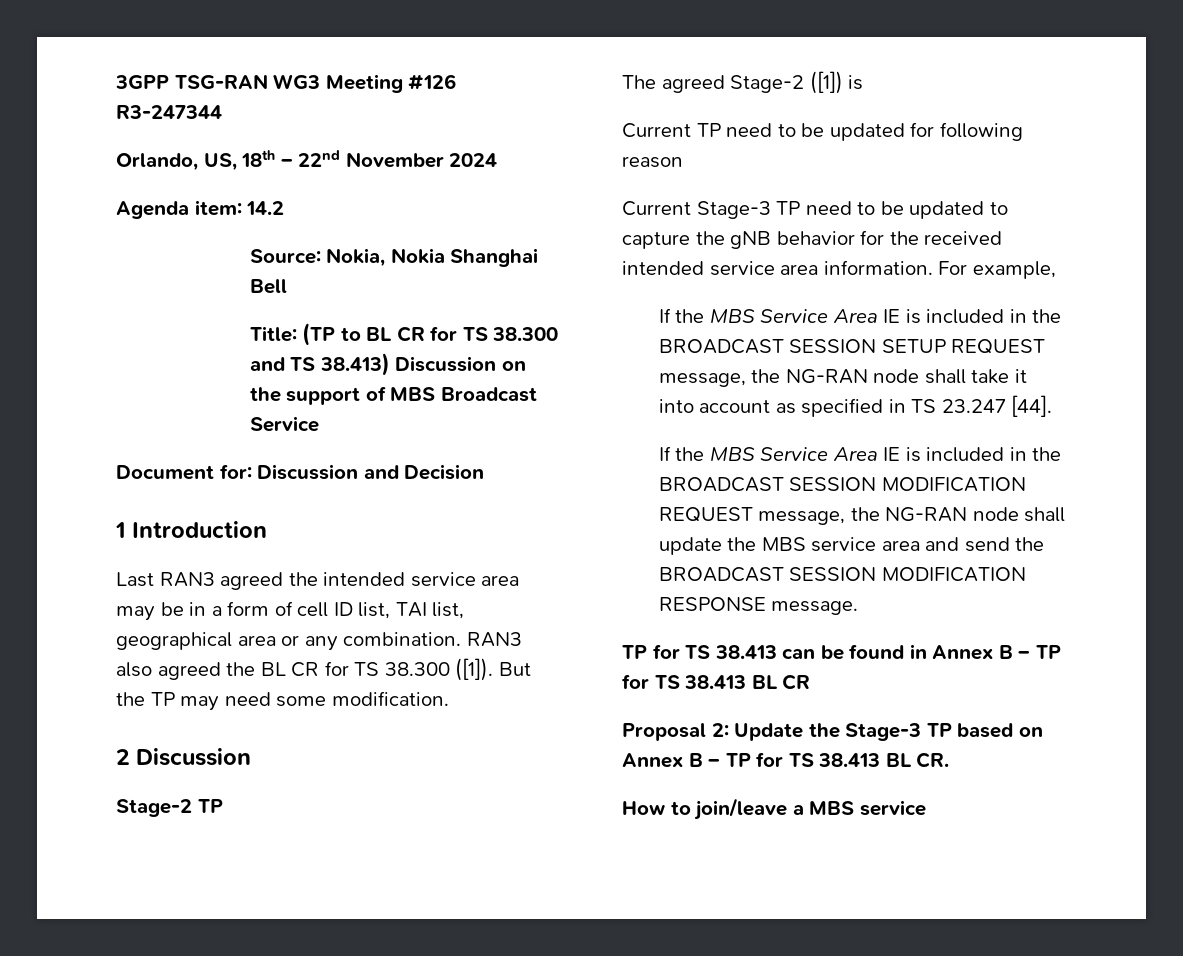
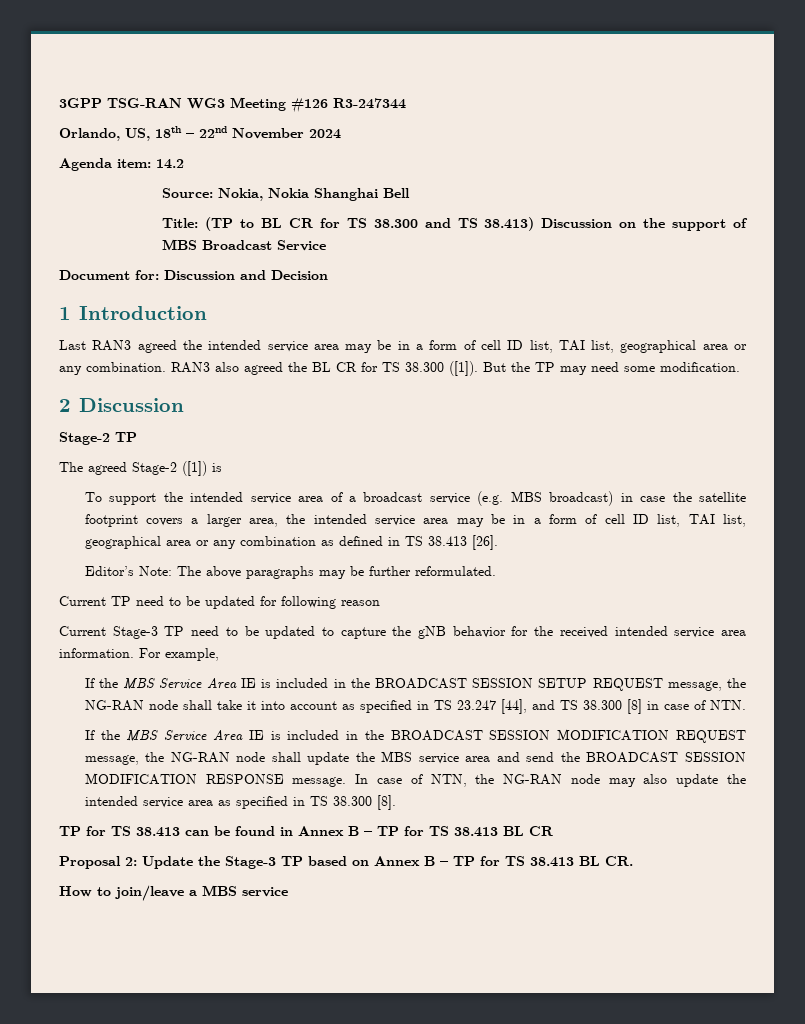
(864, 82) none -> [84,491,746,506] [84,514,746,527] [84,535,498,550] [84,566,496,579] // To support the intended service area of a broadcast service (e.g. MBS broadcast) in case the satellite footprint covers a larger area, the intended service area may be in a form of cell ID list, TAI list, geographical area or any combination as defined in TS 38.413 [26]. // Editor’s Note: The above paragraphs may be further reformulated.
[1011,395,1053,417] [44]. -> [500,699,746,714] [44], and TS 38.300 [8] in case of NTN.
(859, 608) none -> [355,774,747,787] [84,795,396,810] In case of NTN, the NG-RAN node may also update the intended service area as specified in TS 38.300 [8].

